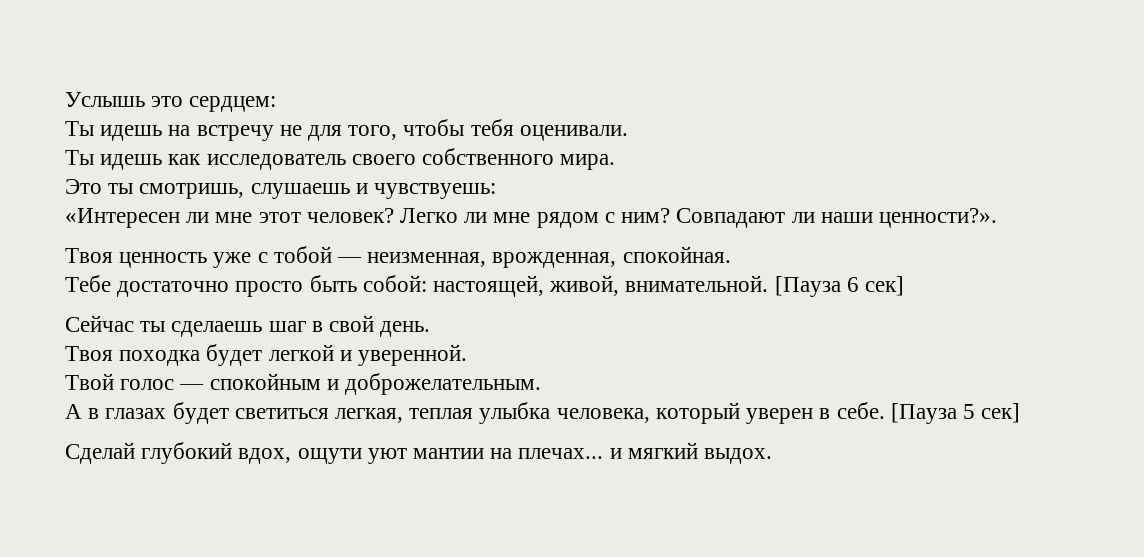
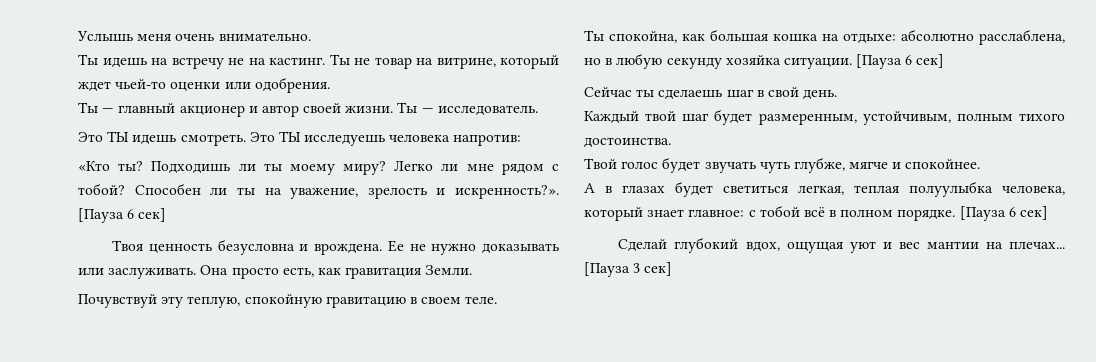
[151,96,277,112] это сердцем: -> [137,33,311,41] меня очень внимательно.
[308,119,628,141] [65,148,616,170] [65,179,497,199] [65,208,394,228] для того, чтобы тебя оценивали. // Ты идешь как исследователь своего собственного мира. // Это ты смотришь, слушаешь и чувствуешь: // «Интересен ли мне этот человек? -> [248,54,559,69] [78,77,330,93] [78,102,538,117] [78,131,522,146] [78,161,387,175] на кастинг. Ты не товар на витрине, который ждет чьей-то оценки или одобрения. // Ты — главный акционер и автор своей жизни. Ты — исследователь. // Это ТЫ идешь смотреть. Это ТЫ исследуешь человека напротив: // «Кто ты? Подходишь ли ты моему миру?
[621,208,997,228] [65,246,731,268] [65,275,769,297] ним? Совпадают ли наши ценности?». // Твоя ценность уже с тобой — неизменная, врожденная, спокойная. // Тебе достаточно просто быть собой: настоящей, живой, внимательной. -> [78,183,559,199] [78,208,167,223] [112,239,560,255] [78,265,473,279] [78,294,498,308] [584,29,1065,45] [584,53,852,69] тобой? Способен ли ты на уважение, зрелость и искренность?». [Пауза 6 сек] // Твоя ценность безусловна и врождена. Ее не нужно доказывать или заслуживать. Она просто есть, как гравитация Земли. // Почувствуй эту теплую, спокойную гравитацию в своем теле. // Ты спокойна, как большая кошка на отдыхе: абсолютно расслаблена, но в любую секунду хозяйка ситуации.
[65,344,468,366] [65,373,542,395] Твоя походка будет легкой и уверенной. // Твой голос — спокойным и доброжелательным. -> [584,109,1065,125] [584,137,671,148] [584,157,981,173] Каждый твой шаг будет размеренным, устойчивым, полным тихого достоинства. // Твой голос будет звучать чуть глубже, мягче и спокойнее.
[479,402,551,424] улыбка -> [909,181,993,197] полуулыбка
[746,402,1021,424] [65,442,773,464] уверен в себе. [Пауза 5 сек] // Сделай глубокий вдох, ощути уют мантии на плечах... и мягкий выдох. -> [647,205,1049,221] [618,237,1066,253] [584,262,673,277] знает главное: с тобой всё в полном порядке. [Пауза 6 сек] // Сделай глубокий вдох, ощущая уют и вес мантии на плечах... [Пауза 3 сек]

